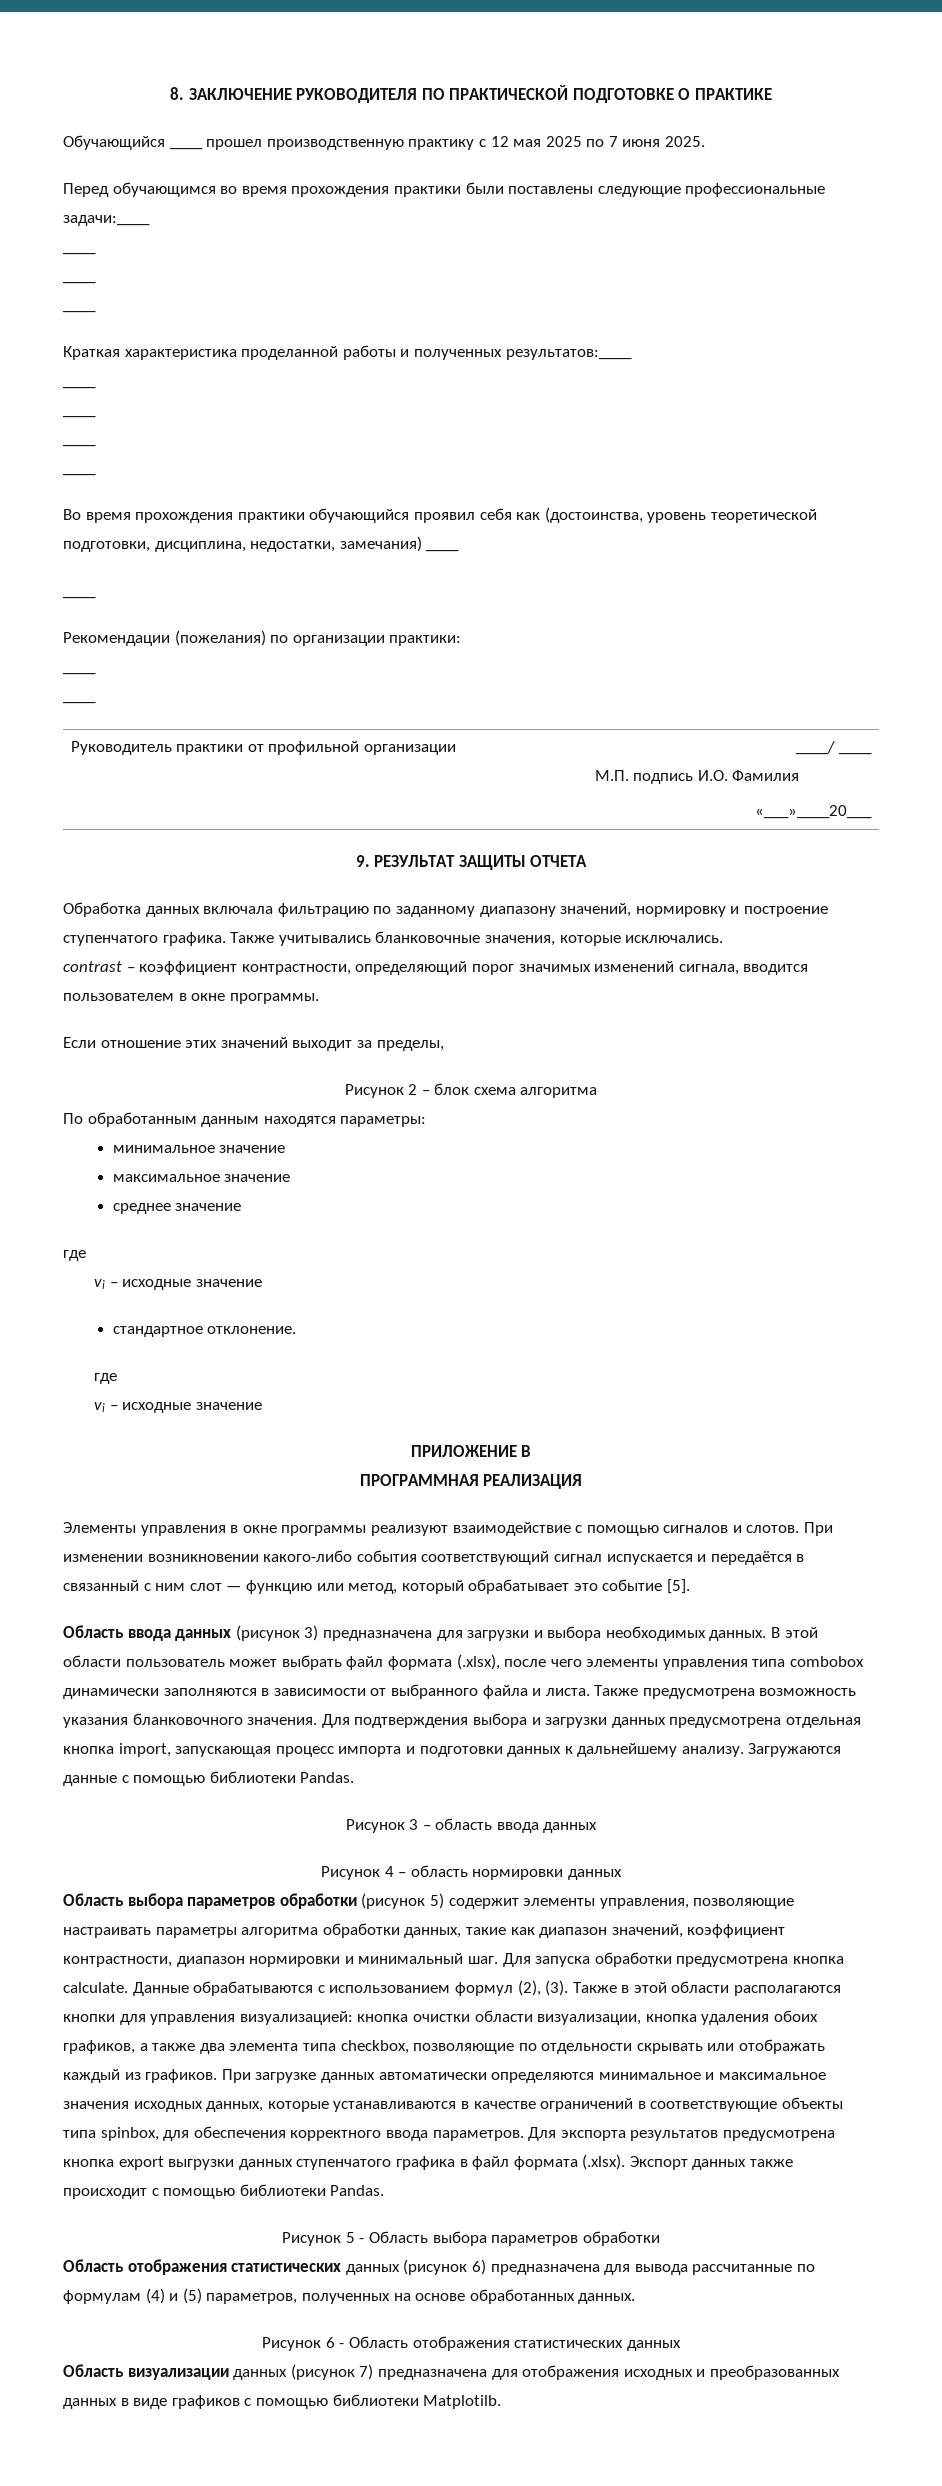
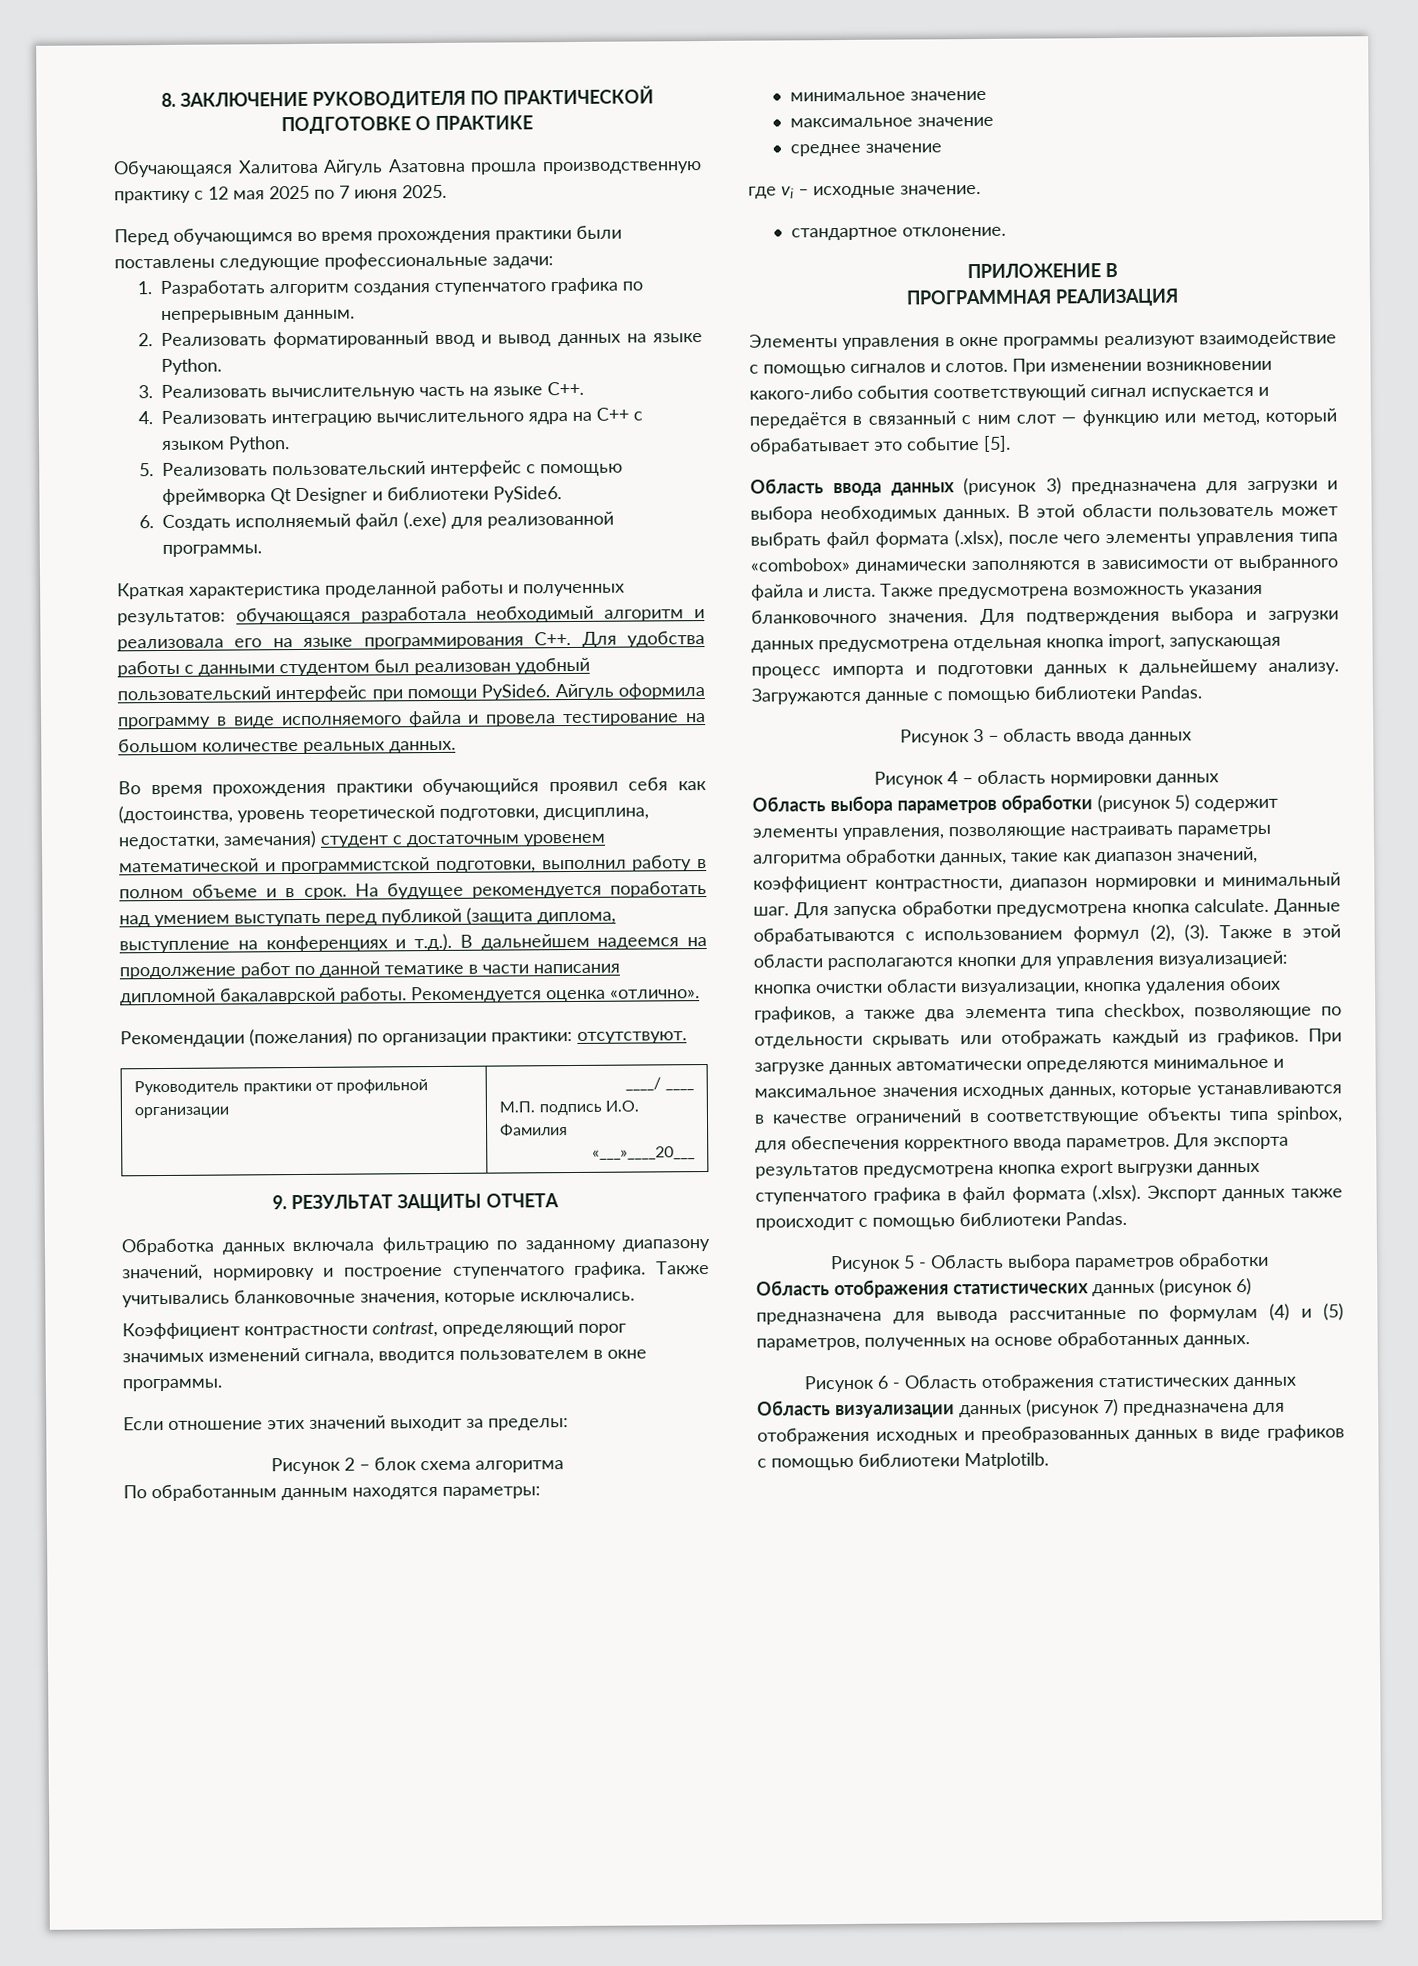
[63,135,263,150] Обучающийся ____ прошел -> [113,158,538,178] Обучающаяся Халитова Айгуль Азатовна прошла
[63,215,150,226] [63,252,96,255] [63,281,96,284] [63,310,96,313] задачи:____ // ____ // ____ // ____ -> [492,256,554,269] [136,277,643,298] [160,309,355,324] [137,331,703,349] [160,358,222,376] [137,381,584,401] [137,407,643,427] [161,436,290,453] [138,460,623,478] [161,486,562,506] [138,511,614,531] [161,544,262,557] задачи: // 1. Разработать алгоритм создания ступенчатого графика по непрерывным данным. // 2. Реализовать форматированный ввод и вывод данных на языке Python. // 3. Реализовать вычислительную часть на языке C++. // 4. Реализовать интеграцию вычислительного ядра на C++ с языком Python. // 5. Реализовать пользовательский интерфейс с помощью фреймворка Qt Designer и библиотеки PySide6. // 6. Создать исполняемый файл (.exe) для реализованной программы.
[505,349,632,360] [63,386,96,389] [63,415,96,418] [63,444,96,447] [63,473,96,476] результатов:____ // ____ // ____ // ____ // ____ -> [117,605,705,626] [117,631,705,652] [117,657,590,678] [117,683,705,703] [118,710,706,730] [118,738,456,754] результатов: обучающаяся разработала необходимый алгоритм и реализовала его на языке программирования С++. Для удобства работы с данными студентом был реализован удобный пользовательский интерфейс при помощи PySide6. Айгуль оформила программу в виде исполняемого файла и провела тестирование на большом количестве реальных данных.
[426,549,460,552] [63,596,96,599] ____ // ____ -> [320,833,605,848] [119,855,707,875] [119,881,707,900] [119,907,616,928] [119,933,707,954] [119,961,620,980] [120,986,700,1006] студент с достаточным уровенем математической и программистской подготовки, выполнил работу в полном объеме и в срок. На будущее рекомендуется поработать над умением выступать перед публикой (защита диплома, выступление на конференциях и т.д.). В дальнейшем надеемся на продолжение работ по данной тематике в части написания дипломной бакалаврской работы. Рекомендуется оценка «отлично».
[63,672,96,675] [63,701,96,704] // ____ // ____ -> [577,1031,687,1044] отсутствуют.
[63,961,351,975] contrast – коэффициент контрастности, -> [122,1321,438,1340] Коэффициент контрастности contrast,
[376,1040,444,1051] пределы, -> [488,1418,569,1431] пределы:
[94,1279,262,1290] // vi – исходные значение -> [781,184,981,199] vi – исходные значение.
[94,1373,118,1384] [94,1402,262,1413] // где // vi – исходные значение -> (1006, 231) none
[790,1656,865,1667] combobox -> [750,557,850,572] «combobox»

